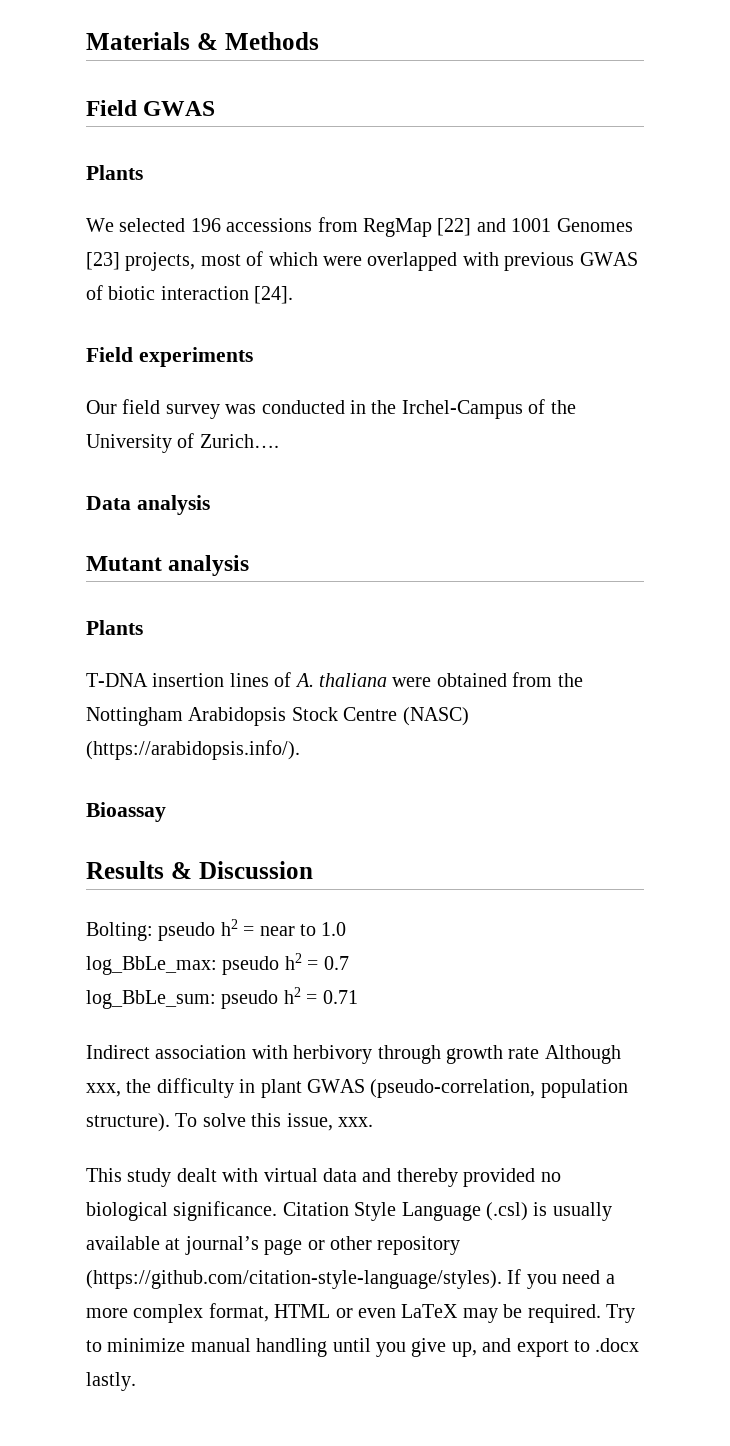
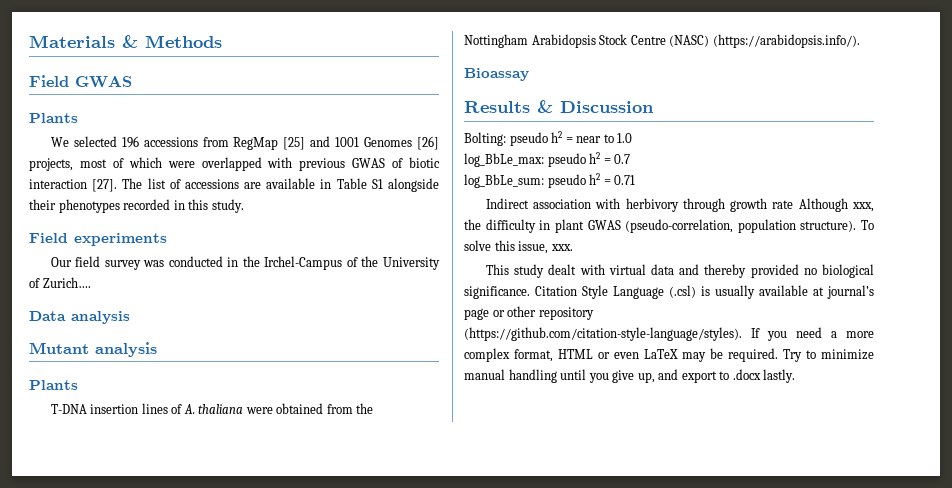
[437,218,472,236] [22] -> [283,137,306,150] [25]
[86,252,120,270] [23] -> [417,136,440,150] [26]
[254,286,294,304] [24]. -> [92,178,440,192] [29,199,244,213] [27]. The list of accessions are available in Table S1 alongside their phenotypes recorded in this study.

